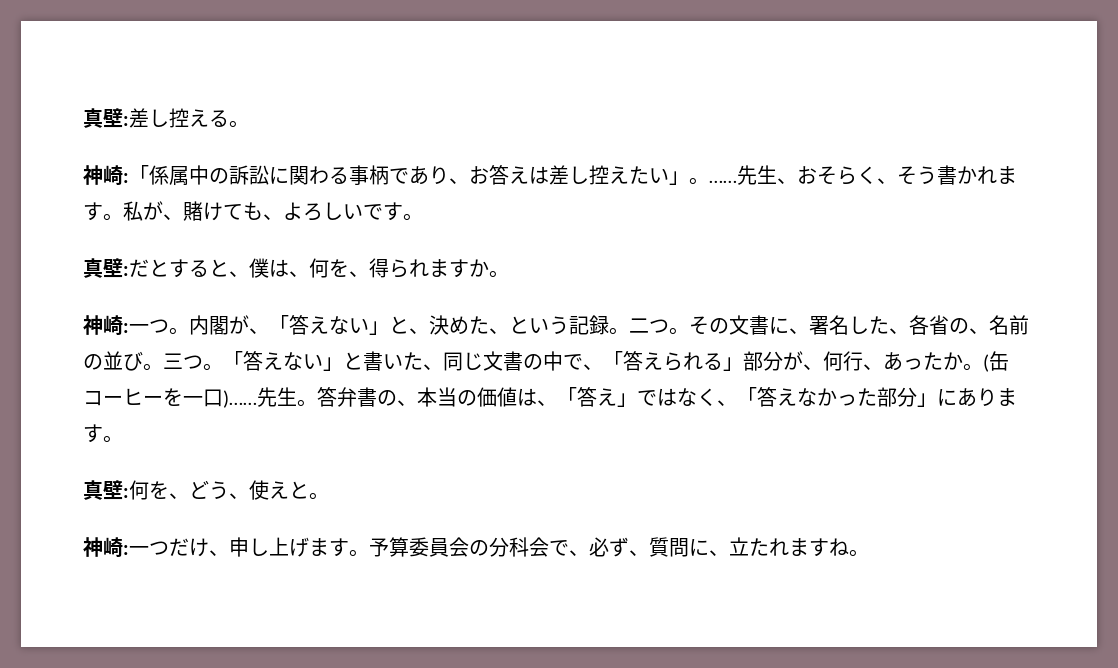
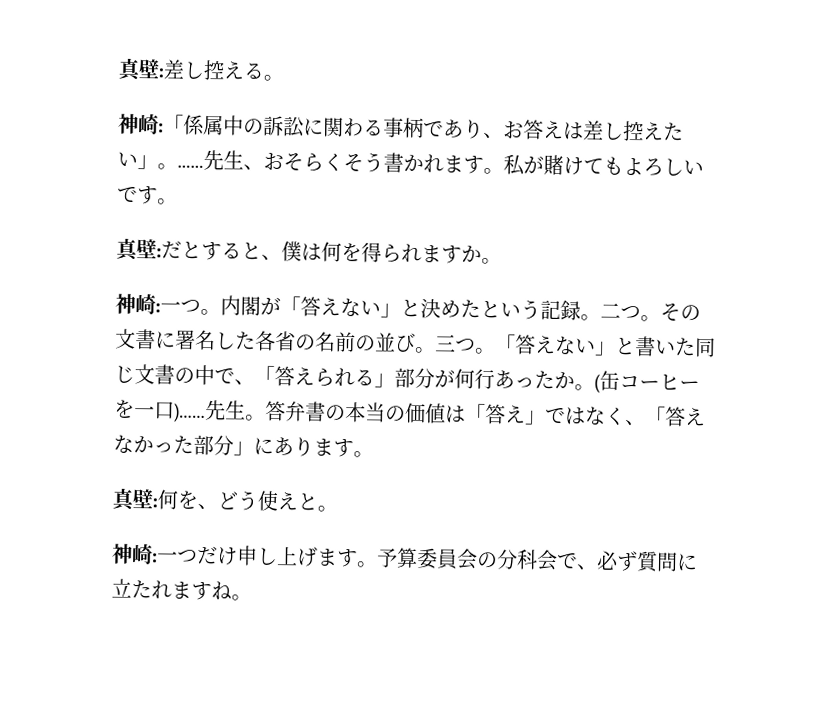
[877,178,897,184] 、 -> (344, 161) none
[163,214,183,220] 、 -> (544, 164) none
[263,214,283,220] 、 -> (624, 165) none
[289,258,369,278] 、何を、 -> [321,241,362,262] 何を
[249,315,509,335] 、「答えない」と、決めた、 -> [280,296,481,319] 「答えない」と決めた
[789,328,809,334] 、 -> (176, 340) none
[889,315,989,335] 、各省の、 -> [255,330,316,352] 各省の
[423,364,443,370] 、 -> (696, 346) none
[803,351,883,371] 、何行、 -> [454,368,495,390] 何行
[397,400,417,406] 、 -> (346, 413) none
[537,400,557,406] 、 -> (466, 414) none
[229,493,249,499] 、 -> (259, 500) none
[209,550,229,556] 、 -> (238, 556) none
[629,537,729,557] 、質問に、 -> [636,551,698,573] 質問に

